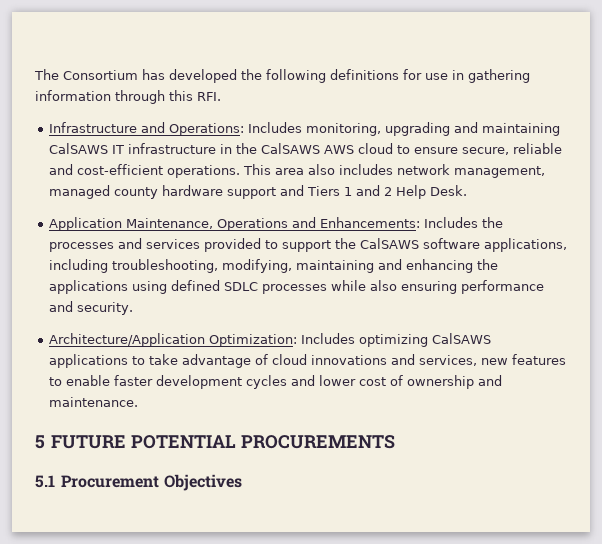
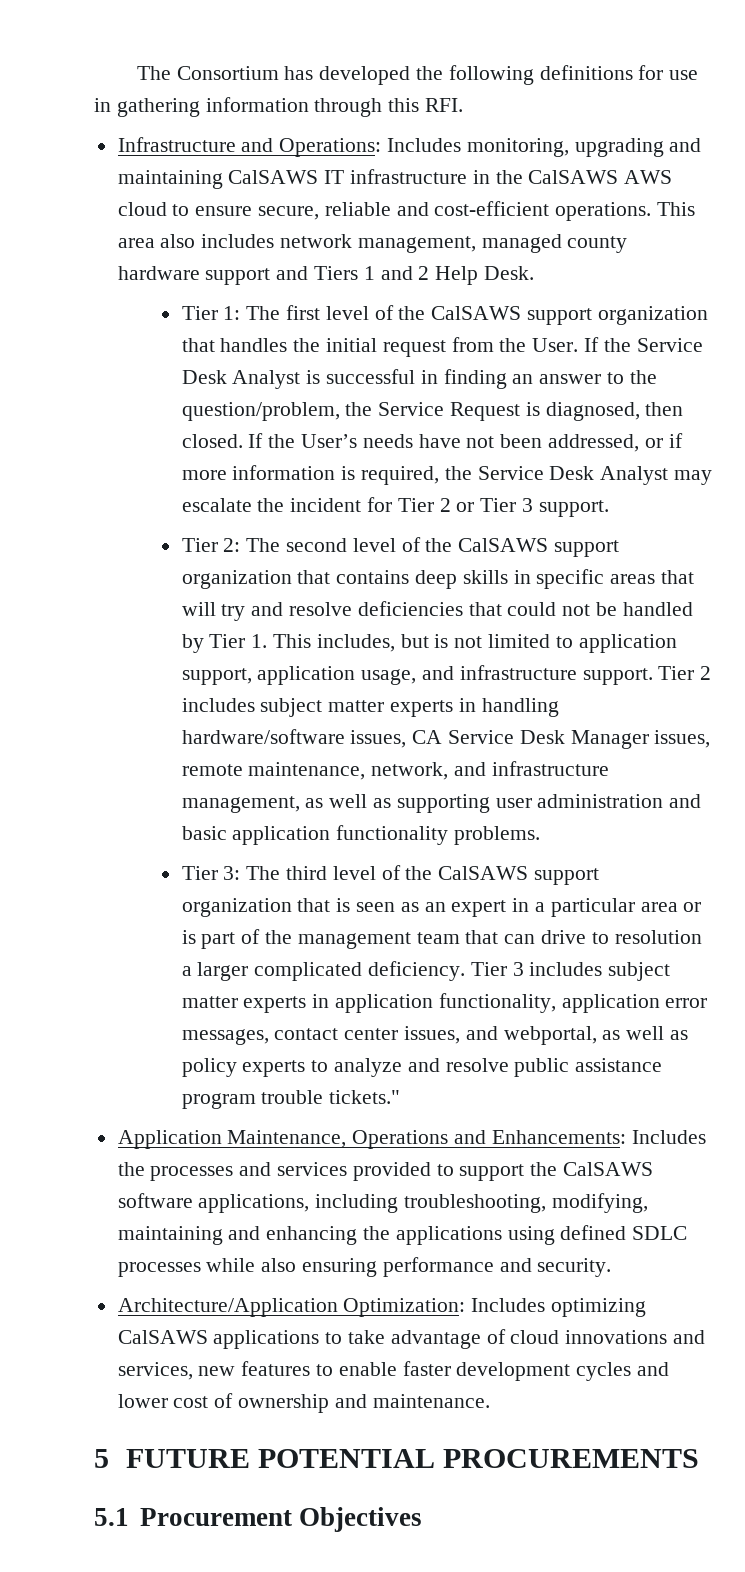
(467, 190) none -> [181,305,708,325] [181,337,703,357] [181,369,657,389] [181,402,684,421] [181,433,683,452] [181,465,713,485] [181,497,609,517] [181,537,620,557] [181,569,695,589] [181,601,693,621] [181,634,677,653] [181,665,712,685] [181,698,559,717] [181,729,711,749] [181,761,609,780] [181,794,702,813] [181,825,541,845] [181,865,600,885] [181,898,702,917] [181,929,702,949] [181,961,671,981] [181,993,708,1013] [181,1026,689,1045] [181,1058,663,1077] [181,1090,401,1109] // Tier 1: The first level of the CalSAWS support organization that handles the initial request from the User. If the Service Desk Analyst is successful in finding an answer to the question/problem, the Service Request is diagnosed, then closed. If the User’s needs have not been addressed, or if more information is required, the Service Desk Analyst may escalate the incident for Tier 2 or Tier 3 support. // Tier 2: The second level of the CalSAWS support organization that contains deep skills in specific areas that will try and resolve deficiencies that could not be handled by Tier 1. This includes, but is not limited to application support, application usage, and infrastructure support. Tier 2 includes subject matter experts in handling hardware/software issues, CA Service Desk Manager issues, remote maintenance, network, and infrastructure management, as well as supporting user administration and basic application functionality problems. // Tier 3: The third level of the CalSAWS support organization that is seen as an expert in a particular area or is part of the management team that can drive to resolution a larger complicated deficiency. Tier 3 includes subject matter experts in application functionality, application error messages, contact center issues, and webportal, as well as policy experts to analyze and resolve public assistance program trouble tickets."

